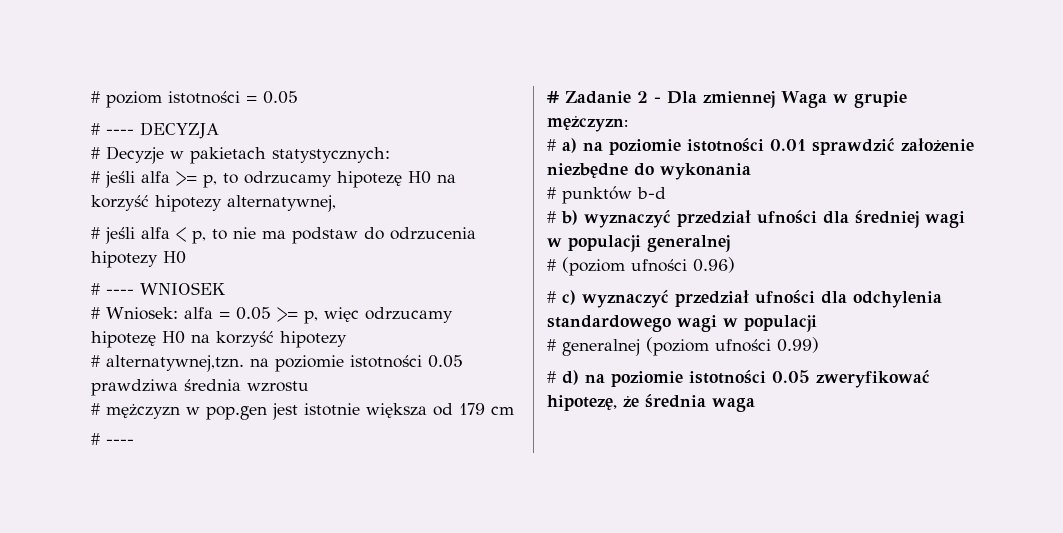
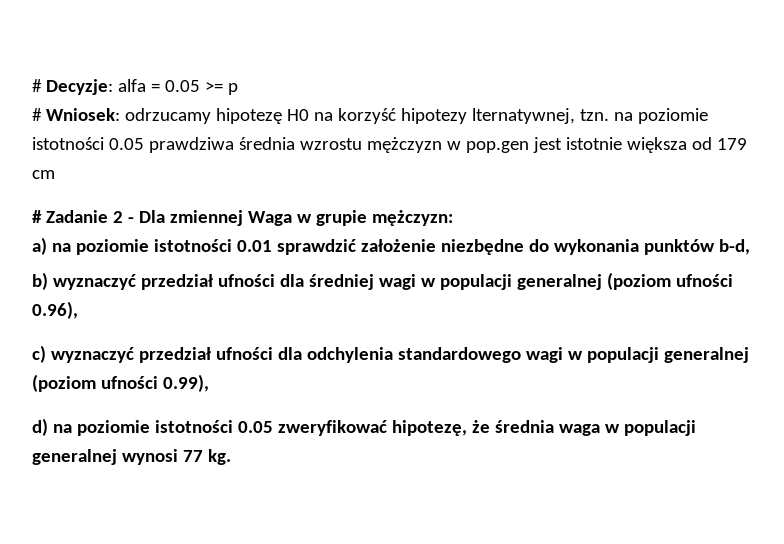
[91,91,298,108] [91,122,219,139] [91,146,390,164] [91,171,456,188] [91,195,336,212] [91,227,476,244] [91,251,186,268] [91,282,226,295] [91,307,453,324] [91,331,347,348] [91,355,244,372] # poziom istotności = 0.05 // # ---- DECYZJA // # Decyzje w pakietach statystycznych: // # jeśli alfa >= p, to odrzucamy hipotezę H0 na korzyść hipotezy alternatywnej, // # jeśli alfa < p, to nie ma podstaw do odrzucenia hipotezy H0 // # ---- WNIOSEK // # Wniosek: alfa = 0.05 >= p, więc odrzucamy hipotezę H0 na korzyść hipotezy // # alternatywnej,tzn. -> [32,79,238,95] [32,108,609,124] # Decyzje: alfa = 0.05 >= p // # Wniosek: odrzucamy hipotezę H0 na korzyść hipotezy lternatywnej, tzn.
[91,403,100,415] // # -> (362, 144) none
[91,433,134,445] // # ---- -> (55, 174) none
[547,139,556,151] # -> (453, 218) none
[547,186,666,204] [547,211,556,223] // # punktów b-d // # -> [643,239,750,255] punktów b-d, //
[547,257,735,276] [547,291,556,303] // # (poziom ufności 0.96) // # -> [606,272,733,290] [32,301,78,319] (poziom ufności 0.96), //
[547,337,819,356] [547,371,556,383] // # generalnej (poziom ufności 0.99) // # -> [663,347,749,363] [32,374,209,392] generalnej (poziom ufności 0.99), //
(755, 405) none -> [604,420,696,436] [32,449,231,465] w populacji generalnej wynosi 77 kg.

